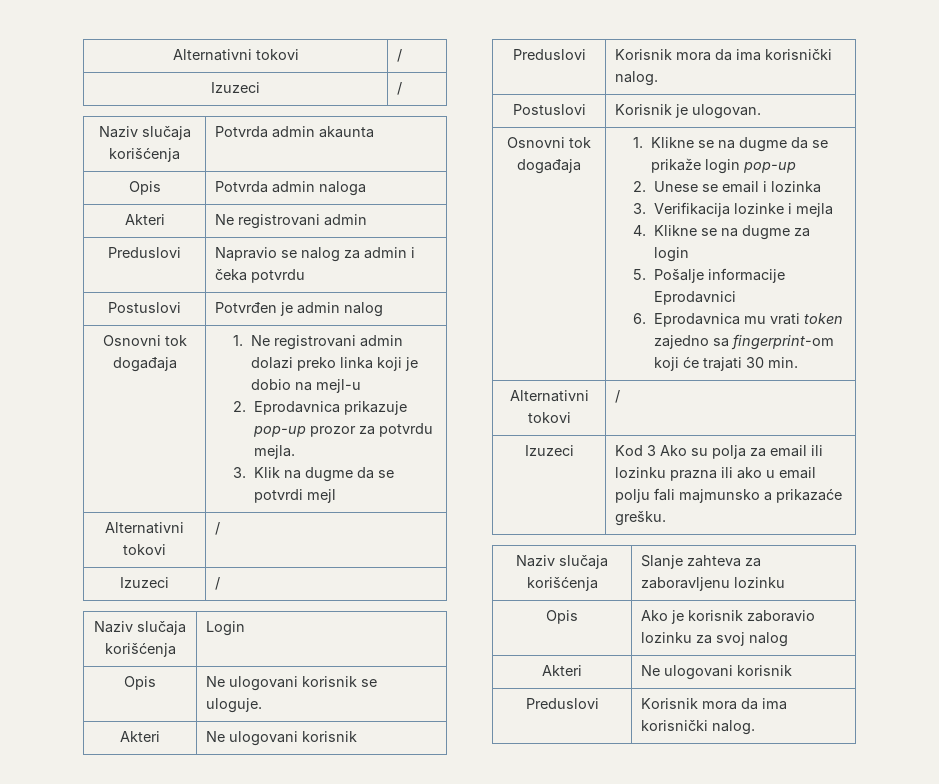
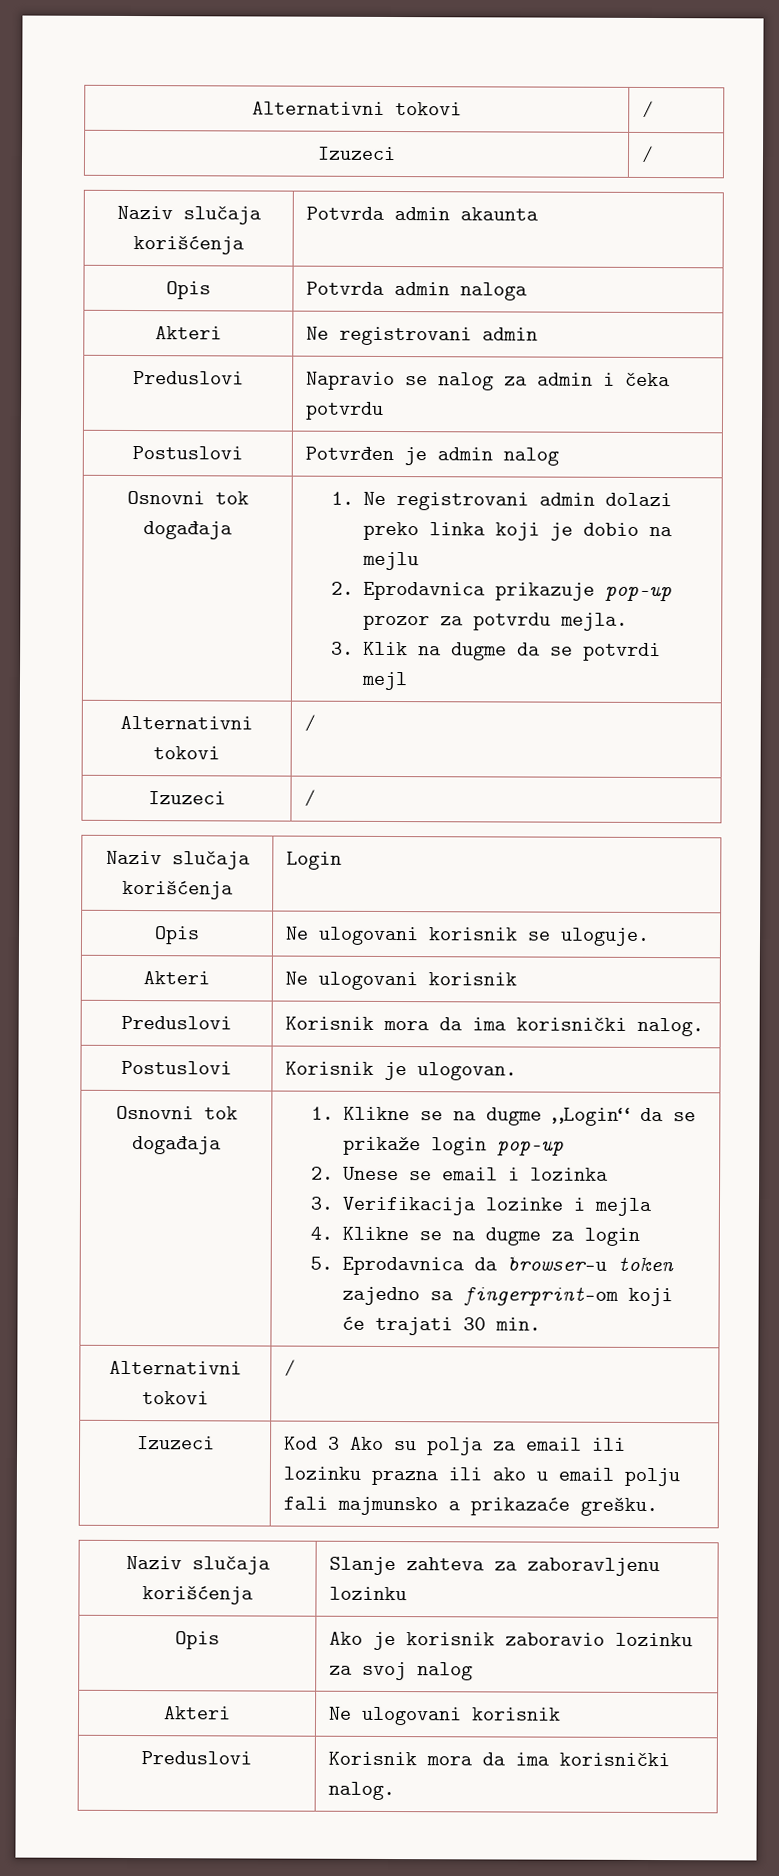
[315,379,361,393] mejl-u -> [362,551,420,571] mejlu
(787, 144) none -> [552,1107,631,1126] „Login“
[653,268,785,283] [653,291,736,305] [633,313,800,327] Pošalje informacije Eprodavnici // 6. Eprodavnica mu vrati -> [342,1255,608,1276] Eprodavnica da browser-u

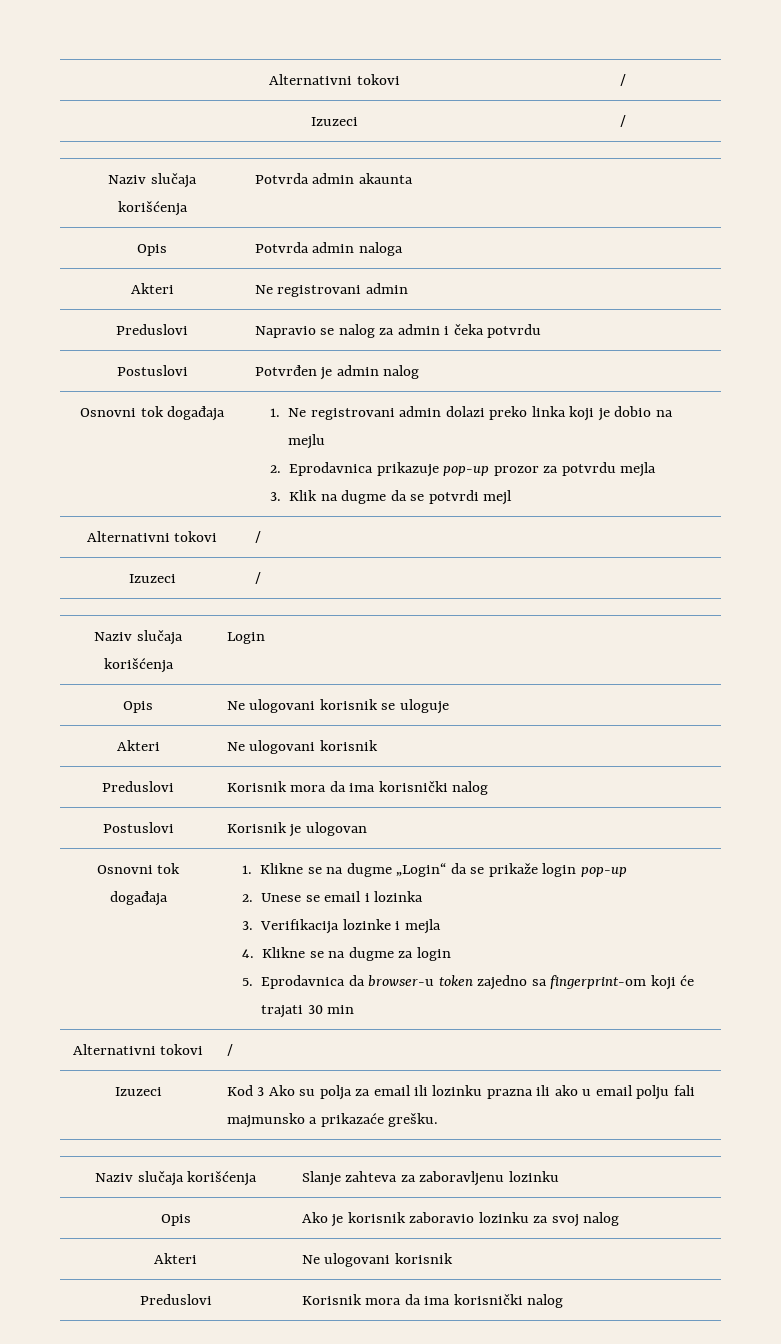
[560,612,629,631] mejla. -> [620,462,657,477] mejla
[560,927,651,947] uloguje. -> [399,699,449,714] uloguje
[637,1017,705,1037] nalog. -> [452,781,489,795] nalog
[417,1062,518,1081] ulogovan. -> [305,822,367,836] ulogovan
[495,1317,542,1331] min. -> [327,1005,355,1014] min
[328,1781,396,1801] nalog. -> [527,1294,564,1308] nalog

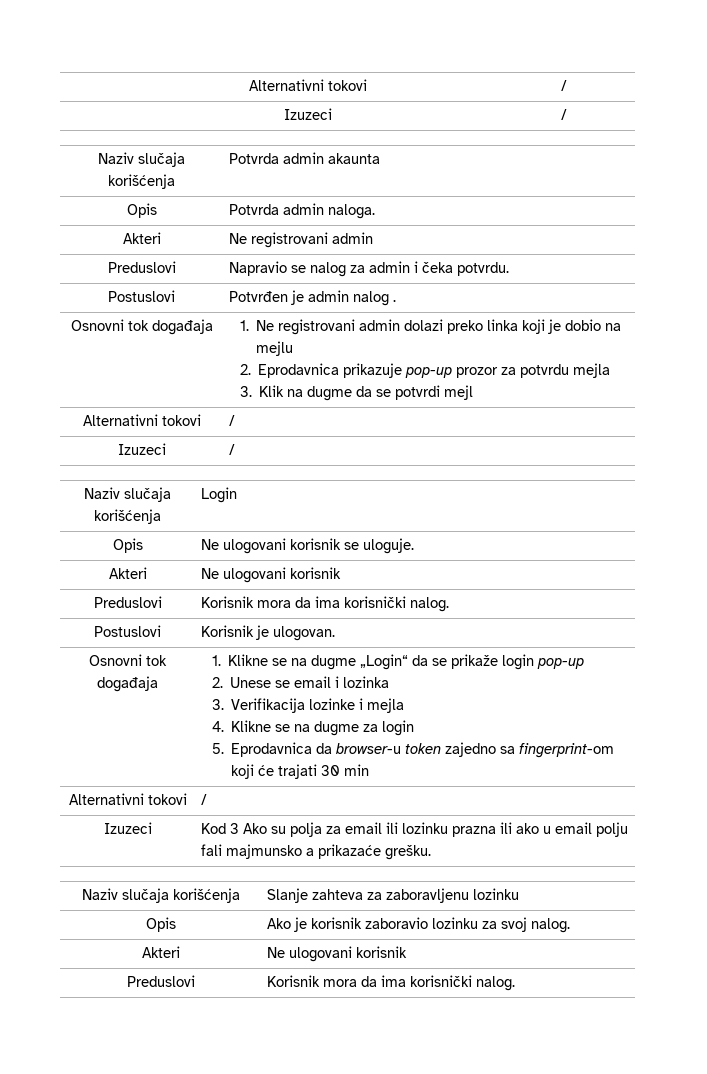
[358,242,403,256] naloga -> [327,204,375,219] naloga.
[487,324,542,338] potvrdu -> [456,262,509,276] potvrdu.
(420, 372) none -> [392,299,396,302] .
[399,699,449,714] uloguje -> [362,538,414,554] uloguje.
[452,781,489,795] nalog -> [409,597,449,612] nalog.
[305,822,367,836] ulogovan -> [272,626,335,641] ulogovan.
[583,1212,620,1226] nalog -> [530,918,570,933] nalog.
[527,1294,564,1308] nalog -> [475,976,515,991] nalog.

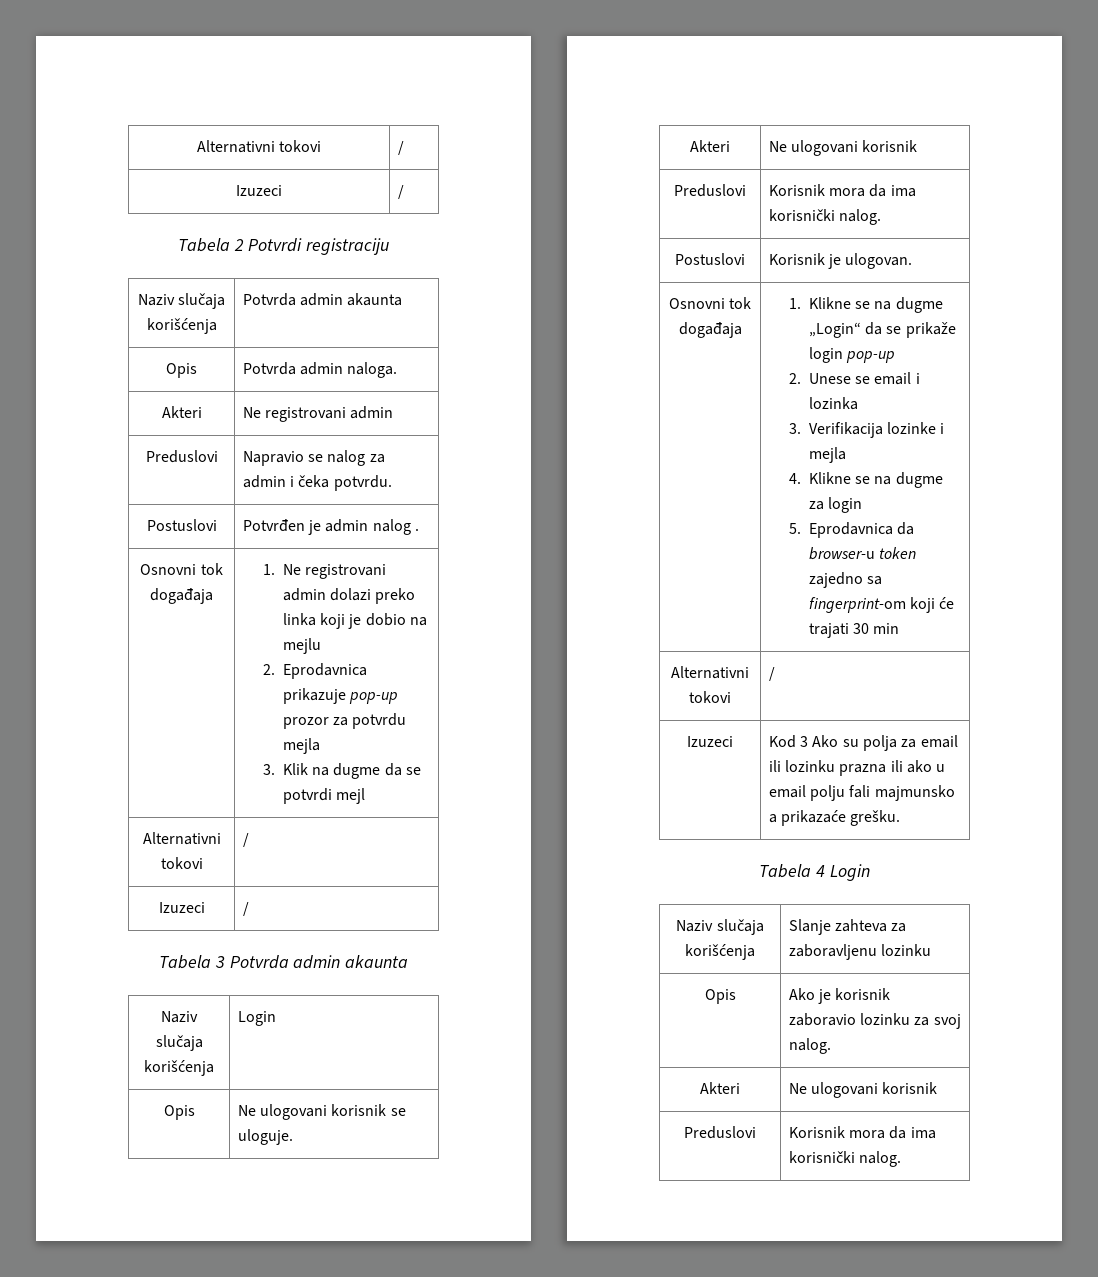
[248,79,367,91] [560,80,567,91] [283,108,332,120] [560,109,567,120] Alternativni tokovi | / // Izuzeci | / -> [196,140,322,153] [397,141,404,155] [236,185,282,196] [397,185,404,199] [177,238,390,255] Alternativni tokovi | / // Izuzeci | / // Tabela 2 Potvrdi registraciju
(235, 449) none -> [158,955,409,969] // Tabela 3 Potvrda admin akaunta
(431, 852) none -> [759,864,870,881] // Tabela 4 Login

